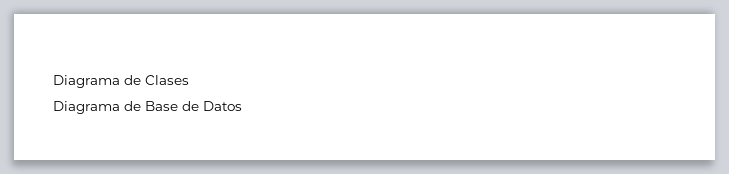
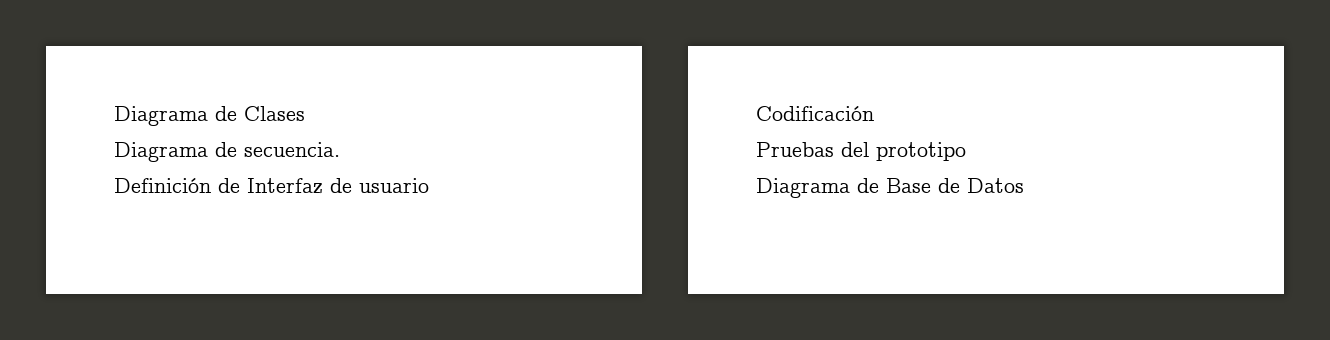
(189, 80) none -> [114,142,340,162] [114,178,429,194] [756,106,874,121] [756,142,966,161] // Diagrama de secuencia. // Definición de Interfaz de usuario // Codificación // Pruebas del prototipo

